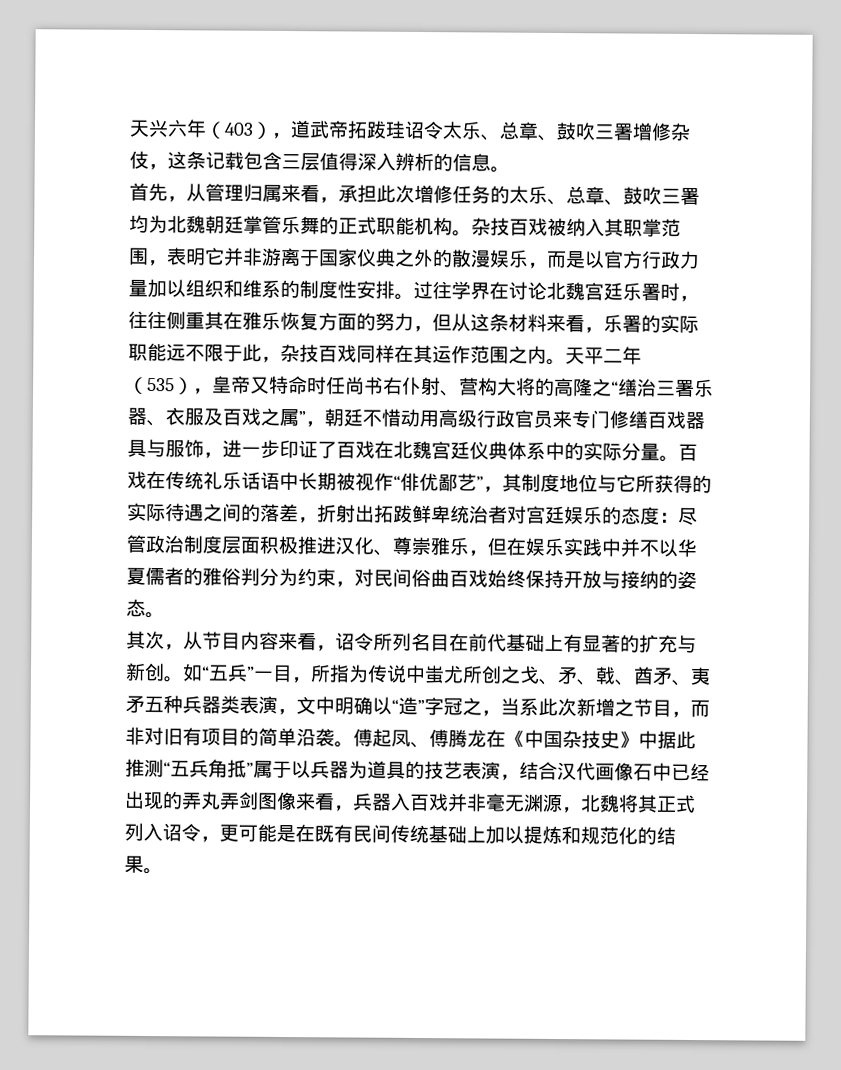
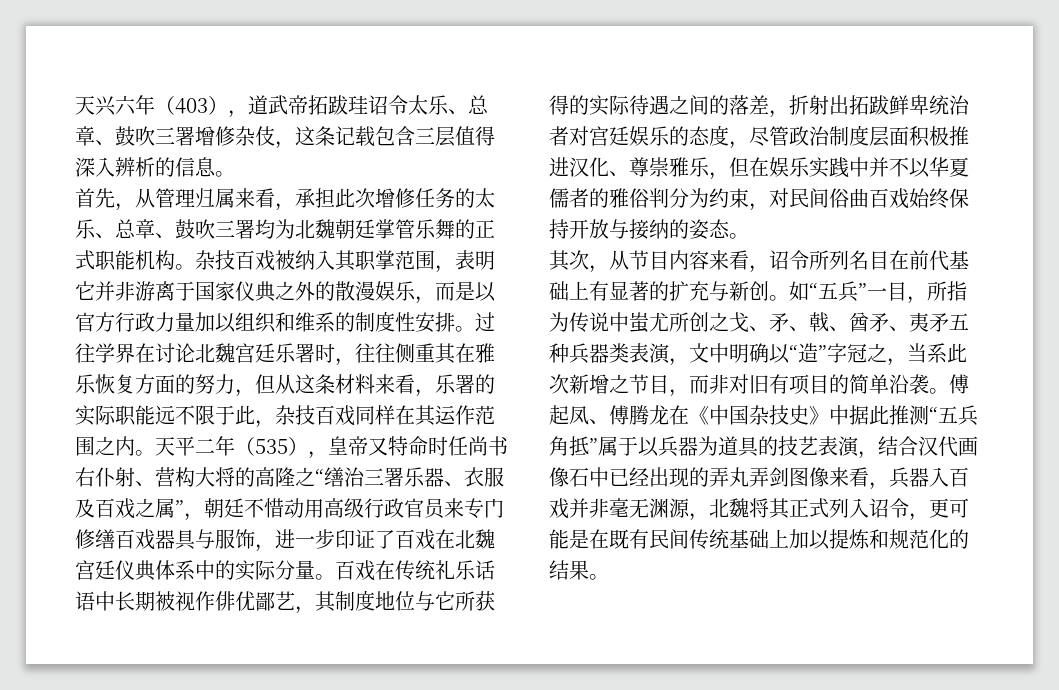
[393,475,401,489] “ -> (215, 601) none
[476,476,484,490] ” -> (295, 600) none
[659,512,679,523] ： -> [729,141,749,149] ，

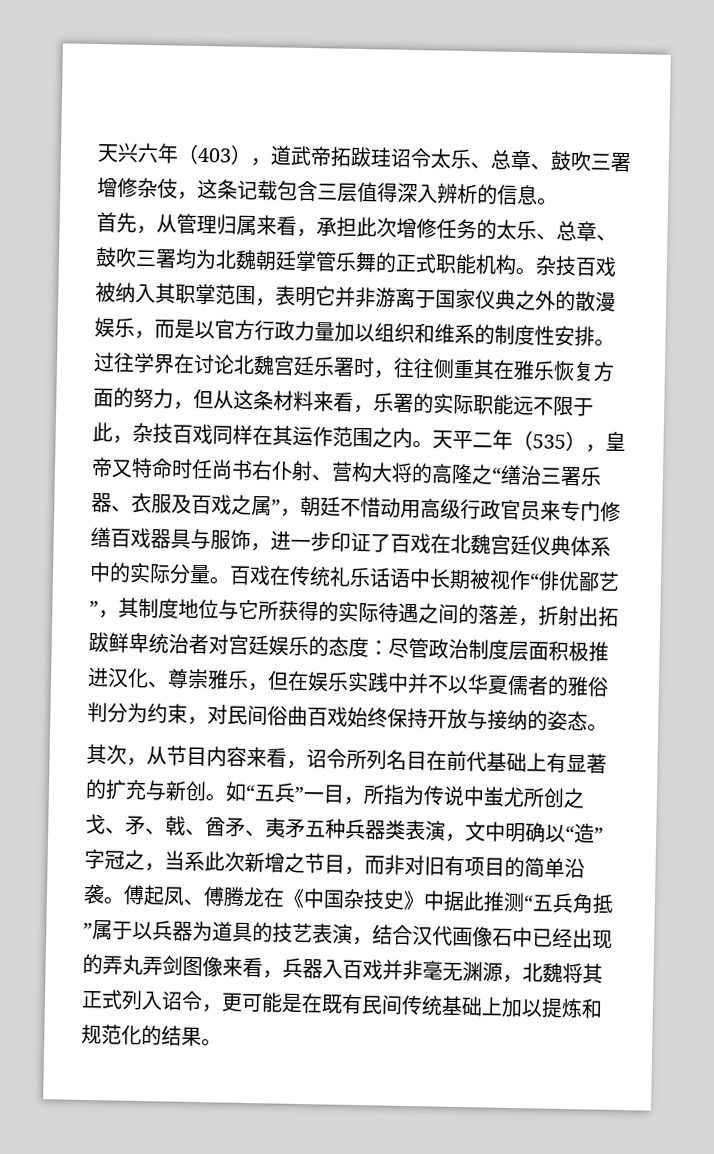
(215, 601) none -> [529,573,540,589] “
(295, 600) none -> [89,600,99,616] ”
[729,141,749,149] ， -> [368,640,389,656] ：

